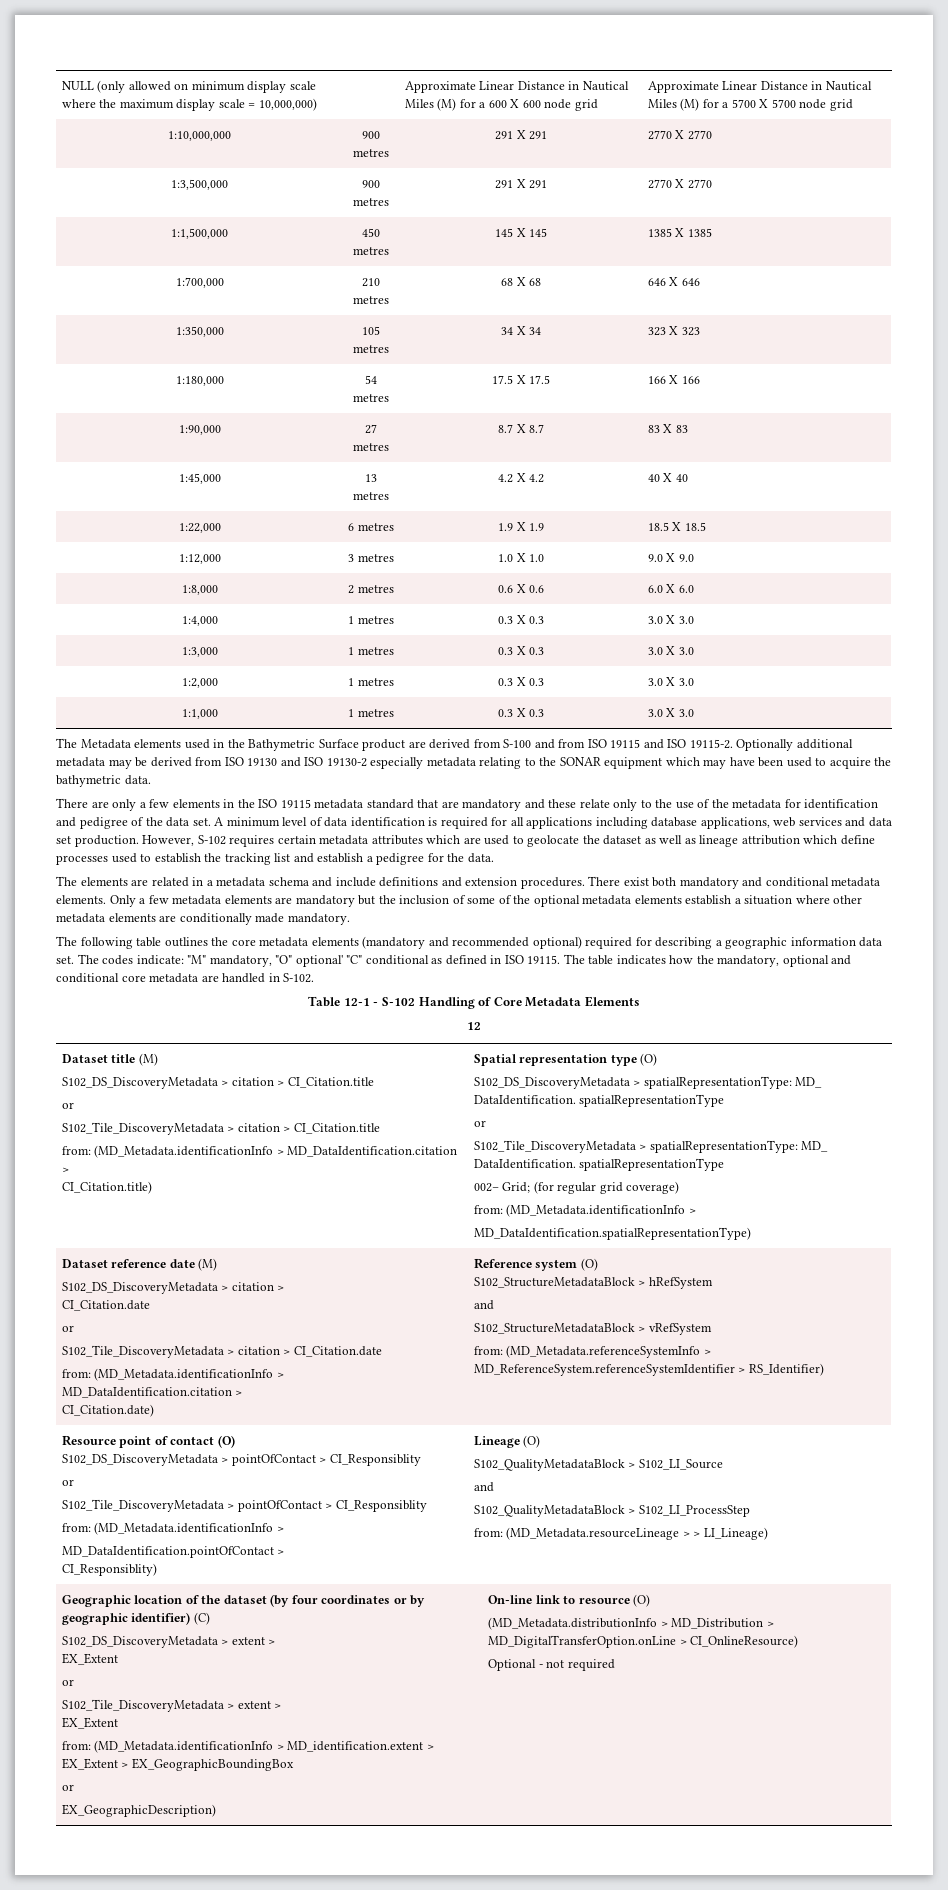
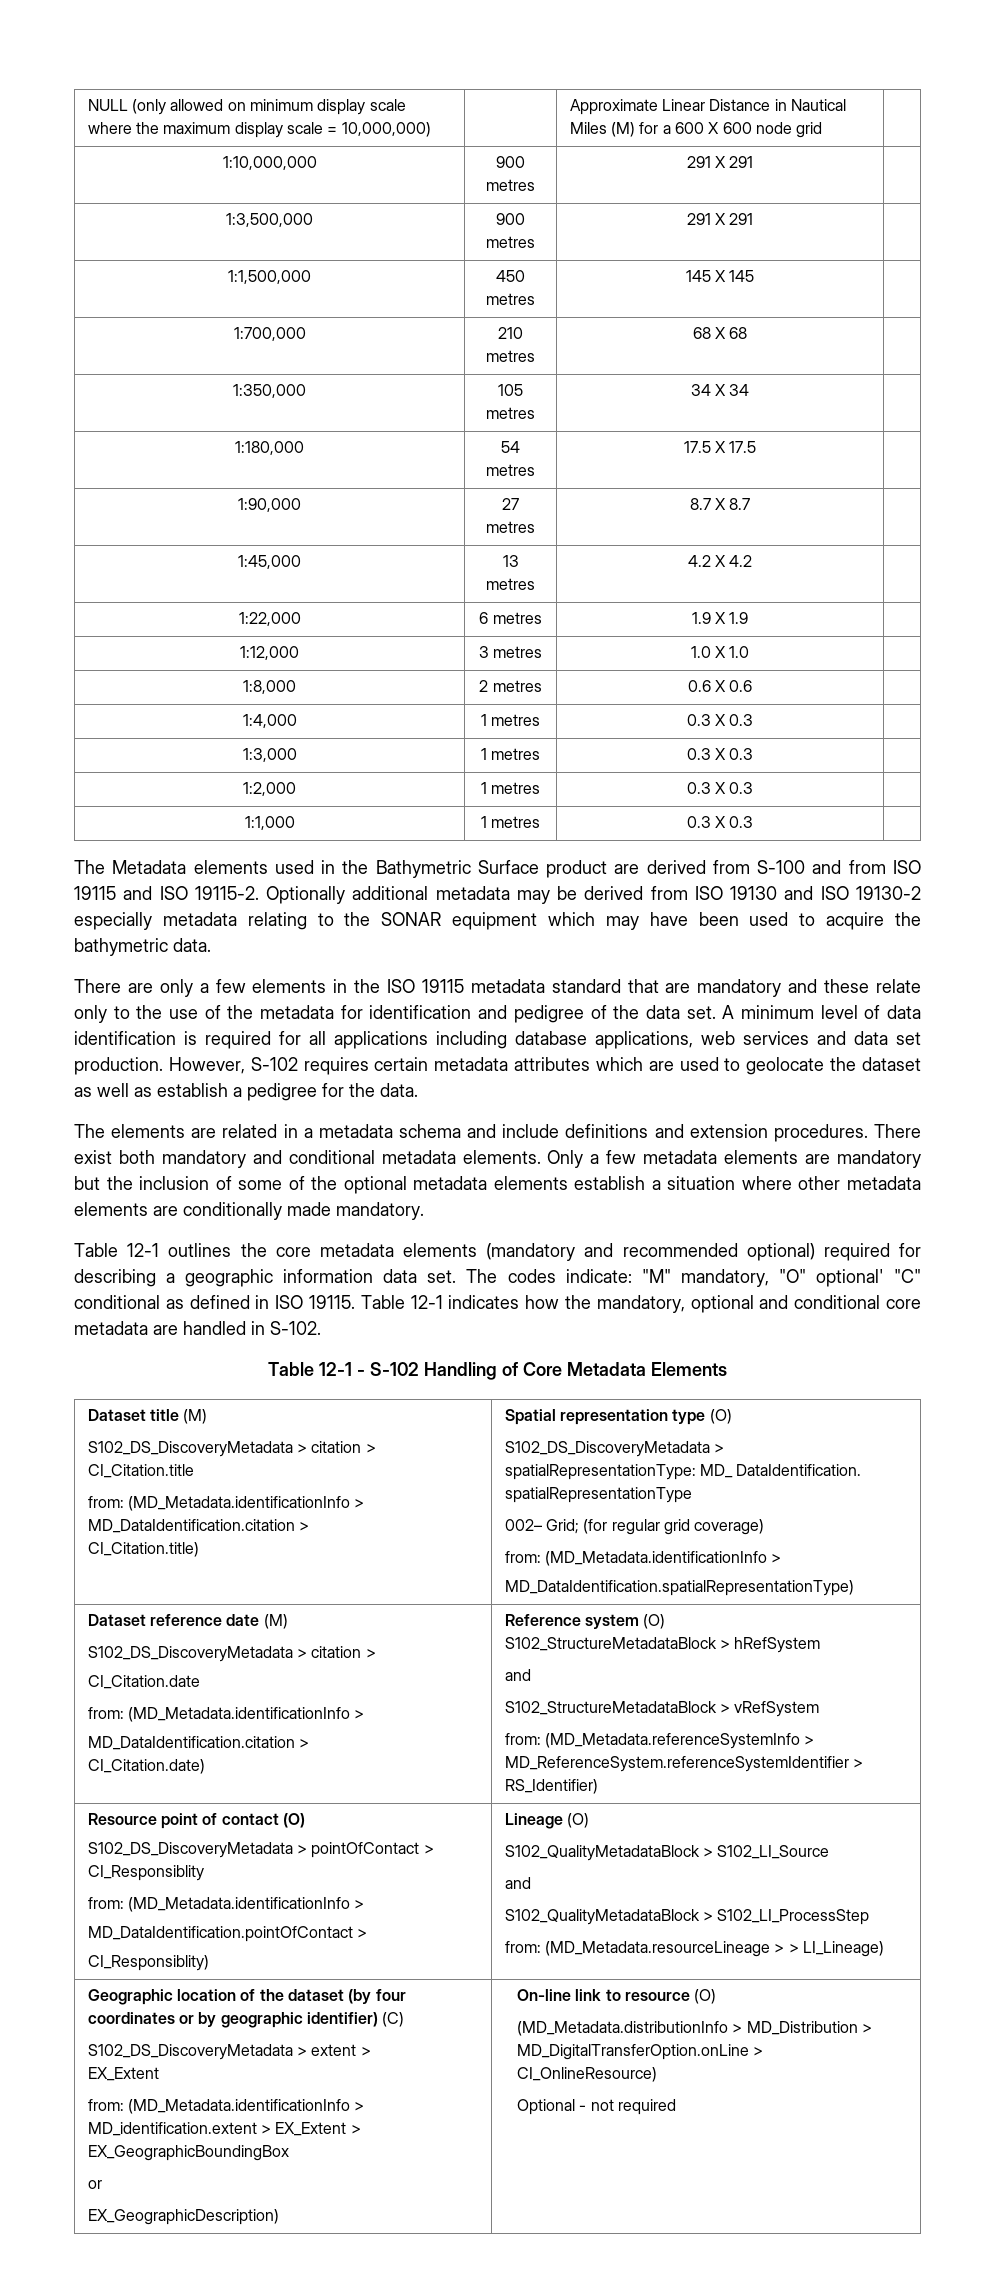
[647,81,872,93] [647,98,853,111] Approximate Linear Distance in Nautical Miles (M) for a 5700 X 5700 node grid -> (823, 130) none
[647,130,712,140] 2770 X 2770 -> (754, 162) none
[647,179,712,189] 2770 X 2770 -> (754, 219) none
[647,228,712,237] 1385 X 1385 -> (755, 276) none
[647,277,700,286] 646 X 646 -> (748, 333) none
[647,326,700,336] 323 X 323 -> (750, 390) none
[647,375,700,384] 166 X 166 -> (757, 447) none
[647,424,688,433] 83 X 83 -> (751, 504) none
[647,473,688,482] 40 X 40 -> (753, 561) none
[647,522,706,531] 18.5 X 18.5 -> (749, 618) none
[647,553,694,562] 9.0 X 9.0 -> (750, 652) none
[647,584,694,593] 6.0 X 6.0 -> (753, 686) none
[647,615,694,624] 3.0 X 3.0 -> (754, 720) none
[647,646,694,655] 3.0 X 3.0 -> (754, 754) none
[647,677,694,686] 3.0 X 3.0 -> (754, 788) none
[647,708,694,717] 3.0 X 3.0 -> (754, 822) none
[699,835,875,847] [56,853,314,865] lineage attribution which define processes used to establish the tracking list and -> (152, 1092) none
[56,936,162,949] The following table -> [74,1243,160,1257] Table 12-1
[563,954,614,965] The table -> [360,1295,443,1309] Table 12-1
[467,1022,481,1030] // 12 -> (727, 1369) none
[61,1102,74,1109] [61,1122,380,1135] // or // S102_Tile_DiscoveryMetadata > citation > CI_Citation.title -> (194, 1471) none
[473,1120,486,1127] [473,1140,829,1153] [473,1158,725,1171] // or // S102_Tile_DiscoveryMetadata > spatialRepresentationType: MD_ DataIdentification. spatialRepresentationType -> (692, 1495) none
[61,1325,74,1332] [61,1345,382,1358] // or // S102_Tile_DiscoveryMetadata > citation > CI_Citation.date -> (200, 1682) none
[61,1479,74,1486] [61,1499,427,1512] // or // S102_Tile_DiscoveryMetadata > pointOfContact > CI_Responsiblity -> (204, 1873) none
[61,1679,74,1686] [61,1699,282,1712] [61,1717,118,1729] // or // S102_Tile_DiscoveryMetadata > extent > // EX_Extent -> (159, 2074) none

